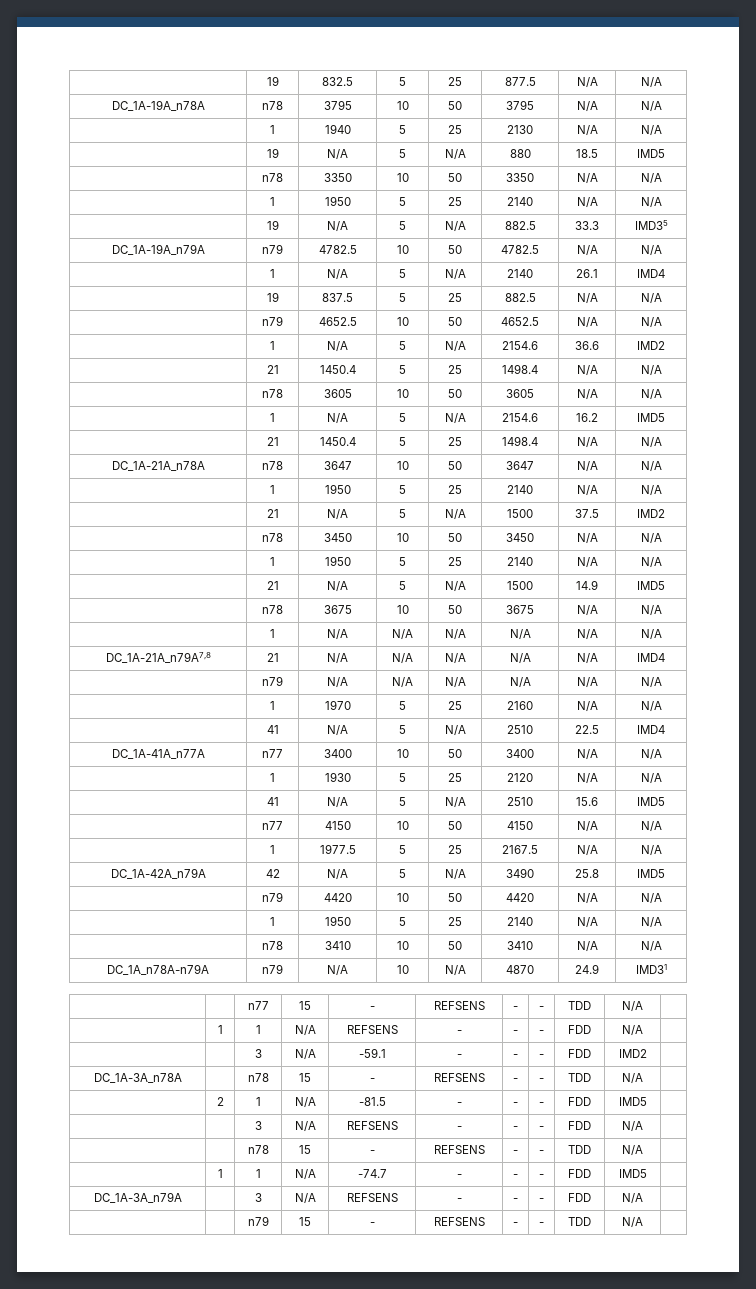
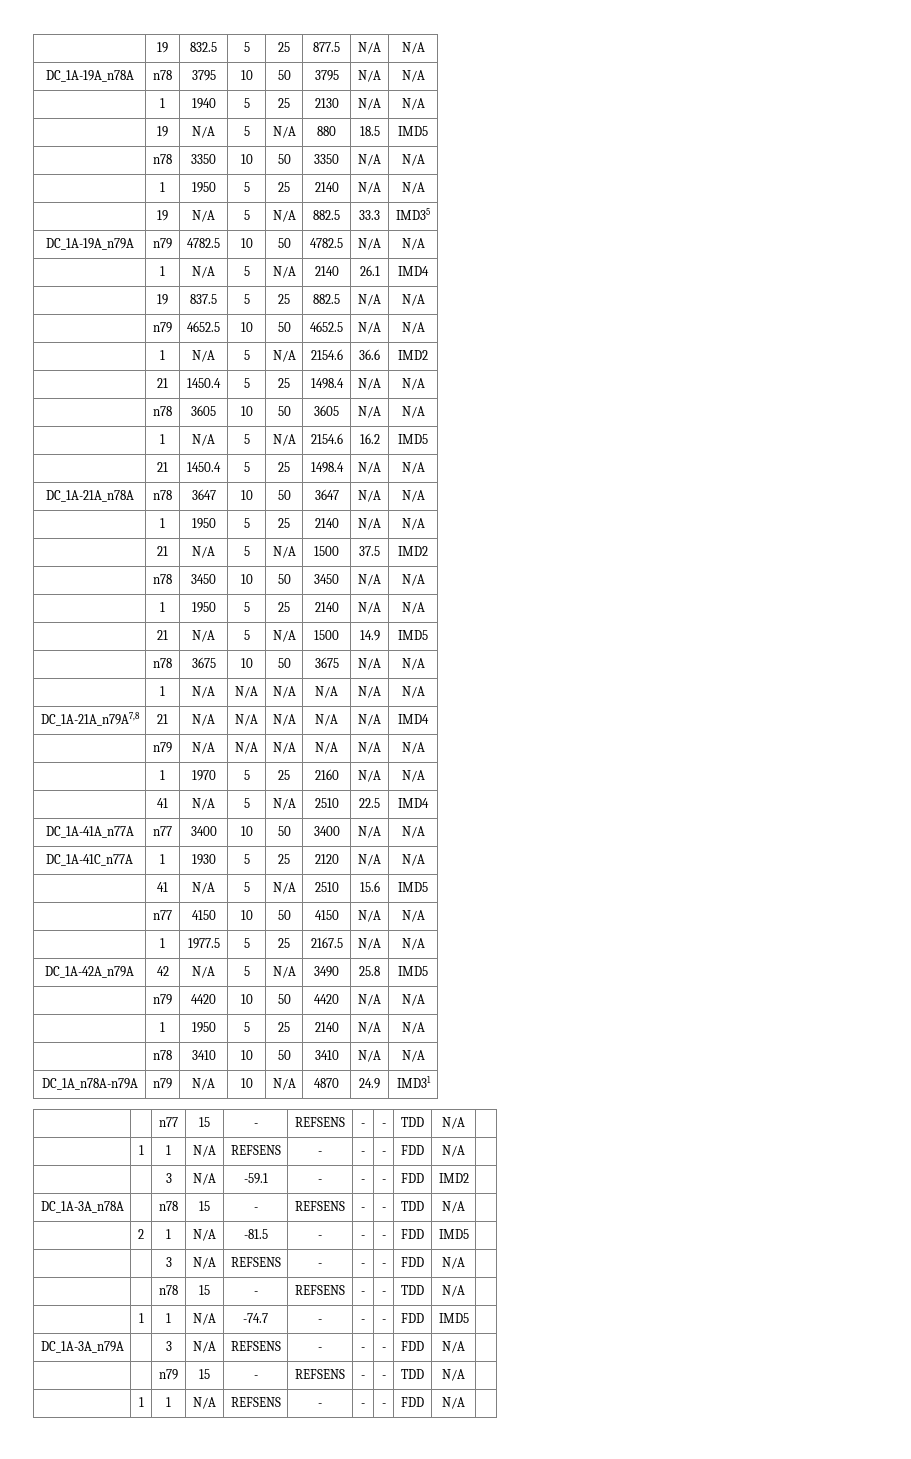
(662, 754) none -> [46,854,133,866] DC_1A-41C_n77A
(643, 1222) none -> [138,1397,144,1407] [166,1397,171,1407] [193,1397,216,1409] [230,1397,281,1407] [318,1403,322,1407] [361,1403,365,1407] [381,1403,386,1407] [401,1397,424,1407] [442,1397,465,1409] // | 1 | 1 | N/A | REFSENS | - | - | - | FDD | N/A |

